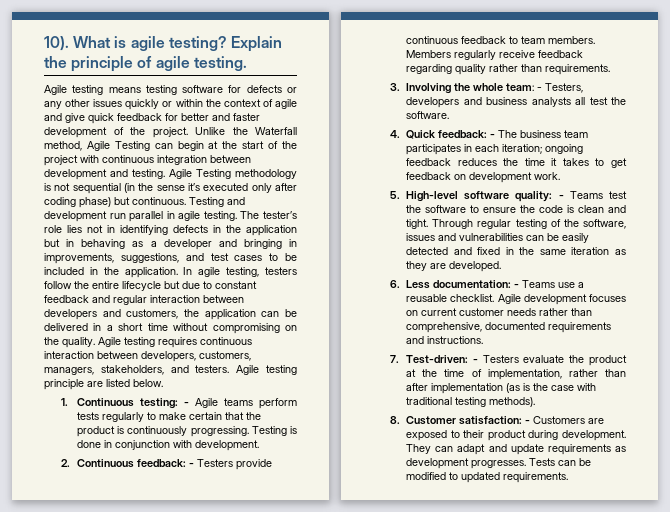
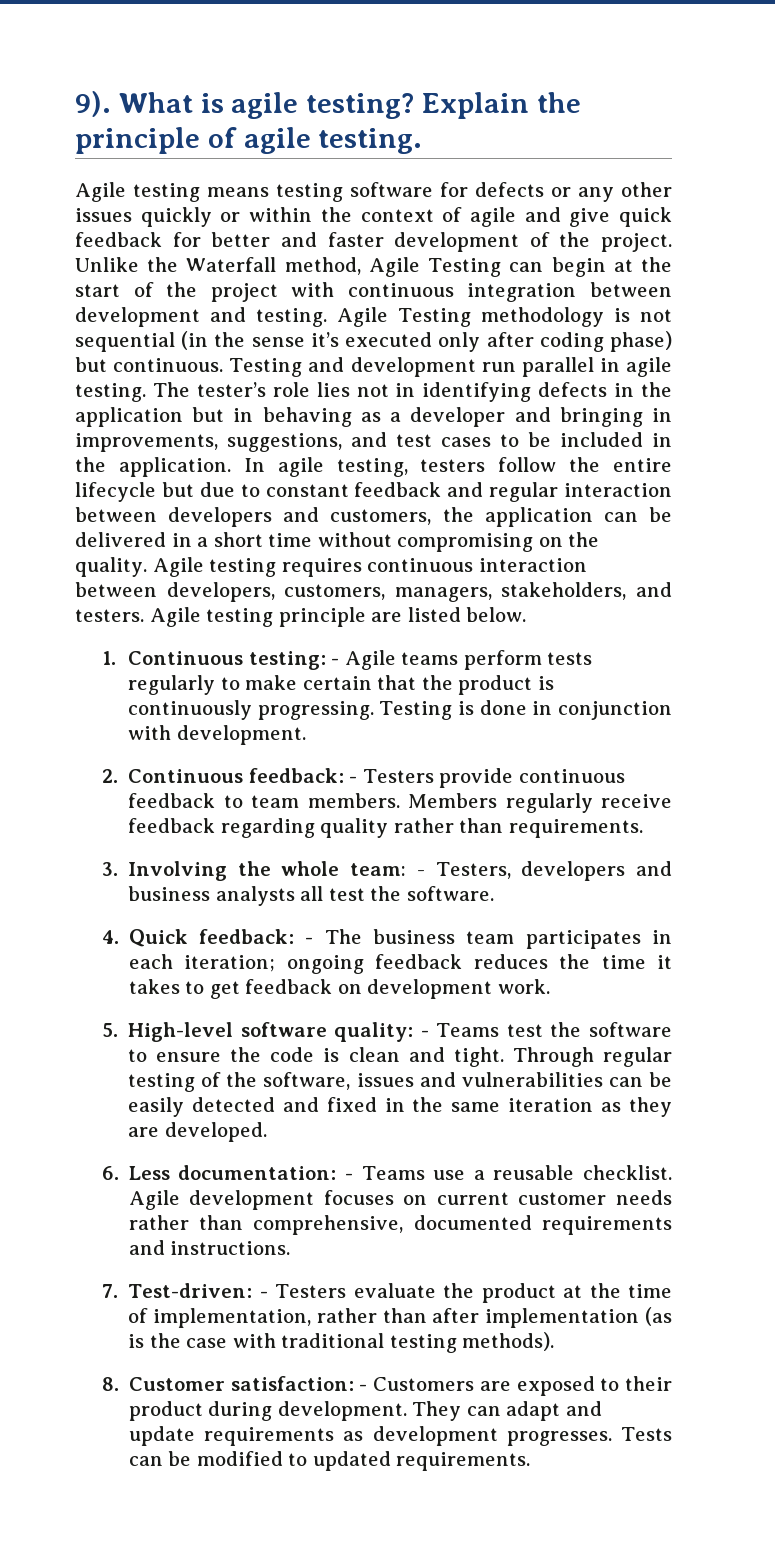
[44,36,69,51] 10). -> [75,91,111,117] 9).

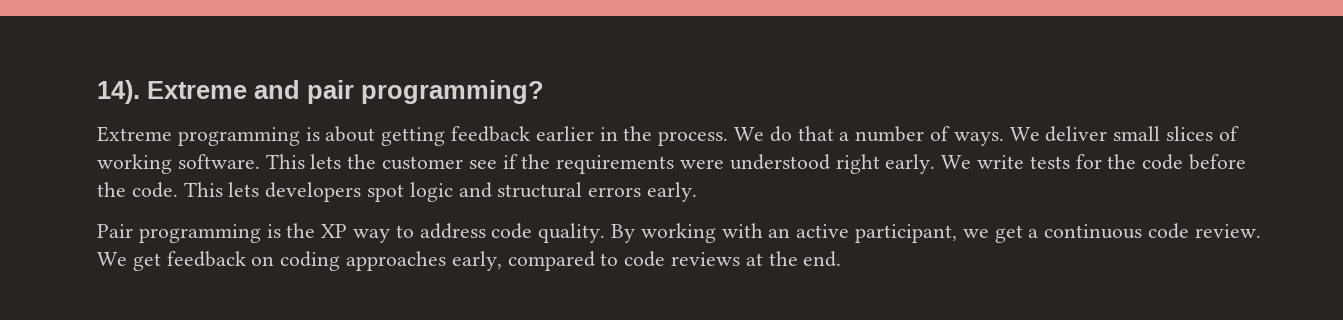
[75,91,581,119] [75,127,423,154] [75,182,672,202] [75,207,672,227] [75,232,672,252] [75,257,673,277] [75,282,672,302] [75,307,672,327] [75,331,672,352] [75,357,672,377] [75,382,672,402] [75,407,672,427] [75,432,672,452] [75,457,672,477] [75,482,672,502] [75,507,672,527] [75,532,600,552] [75,557,587,577] [75,582,673,602] [75,607,527,627] [101,650,593,670] [128,675,554,695] [128,700,673,720] [128,725,306,745] [101,768,625,788] [128,793,672,813] [128,818,643,838] [101,861,673,881] [128,886,494,906] [101,929,672,949] [128,954,672,974] [128,979,550,999] [101,1022,672,1042] [128,1047,672,1067] [128,1072,672,1092] [128,1097,673,1117] [128,1122,267,1142] [101,1165,672,1180] [128,1190,672,1210] [128,1215,672,1235] [128,1240,291,1255] [101,1283,672,1303] [128,1307,673,1328] [128,1332,555,1353] [101,1376,672,1396] [128,1401,602,1421] [128,1426,673,1446] [128,1451,531,1471] 9). What is agile testing? Explain the principle of agile testing. // Agile testing means testing software for defects or any other issues quickly or within the context of agile and give quick feedback for better and faster development of the project. Unlike the Waterfall method, Agile Testing can begin at the start of the project with continuous integration between development and testing. Agile Testing methodology is not sequential (in the sense it’s executed only after coding phase) but continuous. Testing and development run parallel in agile testing. The tester’s role lies not in identifying defects in the application but in behaving as a developer and bringing in improvements, suggestions, and test cases to be included in the application. In agile testing, testers follow the entire lifecycle but due to constant feedback and regular interaction between developers and customers, the application can be delivered in a short time without compromising on the quality. Agile testing requires continuous interaction between developers, customers, managers, stakeholders, and testers. Agile testing principle are listed below. // 1. Continuous testing: - Agile teams perform tests regularly to make certain that the product is continuously progressing. Testing is done in conjunction with development. // 2. Continuous feedback: - Testers provide continuous feedback to team members. Members regularly receive feedback regarding quality rather than requirements. // 3. Involving the whole team: - Testers, developers and business analysts all test the software. // 4. Quick feedback: - The business team participates in each iteration; ongoing feedback reduces the time it takes to get feedback on development work. // 5. High-level software quality: - Teams test the software to ensure the code is clean and tight. Through regular testing of the software, issues and vulnerabilities can be easily detected and fixed in the same iteration as they are developed. // 6. Less documentation: - Teams use a reusable checklist. Agile development focuses on current customer needs rather than comprehensive, documented requirements and instructions. // 7. Test-driven: - Testers evaluate the product at the time of implementation, rather than after implementation (as is the case with traditional testing methods). // 8. Customer satisfaction: - Customers are exposed to their product during development. They can adapt and update requirements as development progresses. Tests can be modified to updated requirements. -> [97,80,544,104] [97,126,1239,146] [97,154,1247,174] [97,182,698,202] [97,223,1261,243] [97,251,842,271] 14). Extreme and pair programming? // Extreme programming is about getting feedback earlier in the process. We do that a number of ways. We deliver small slices of working software. This lets the customer see if the requirements were understood right early. We write tests for the code before the code. This lets developers spot logic and structural errors early. // Pair programming is the XP way to address code quality. By working with an active participant, we get a continuous code review. We get feedback on coding approaches early, compared to code reviews at the end.

